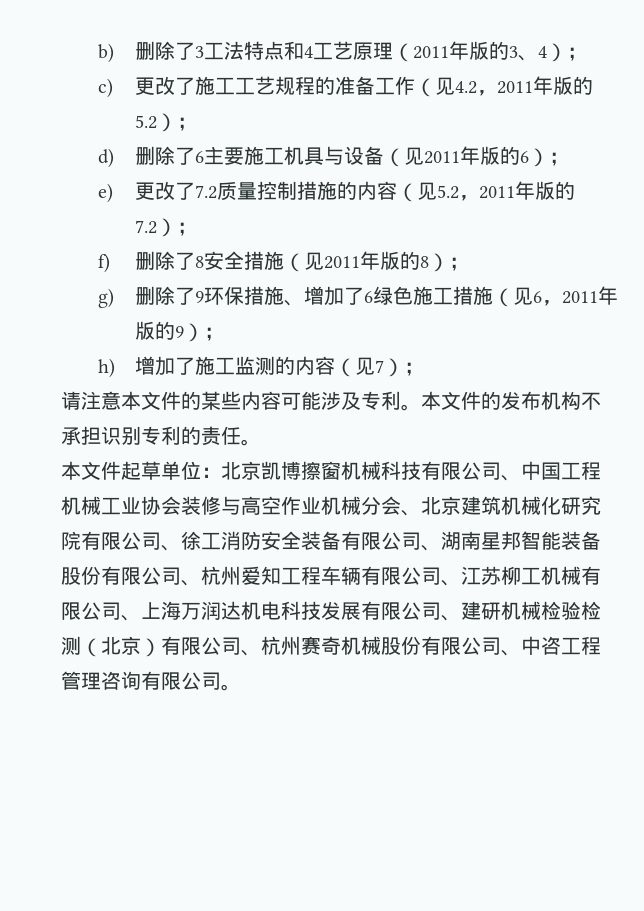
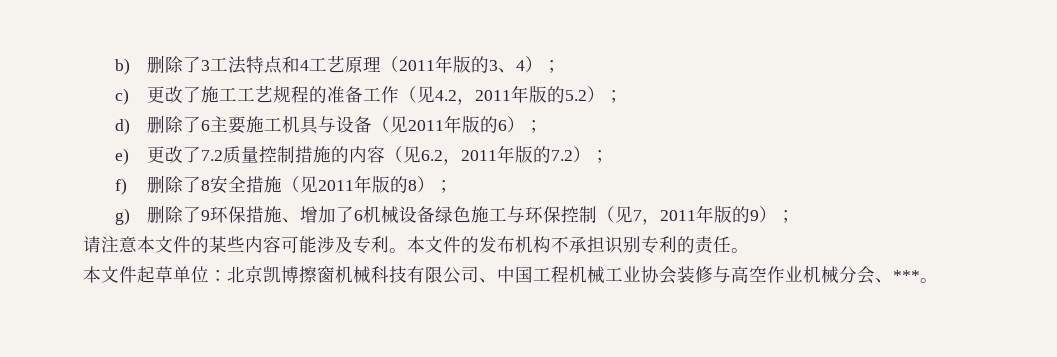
[437,185,460,199] 5.2 -> [421,150,444,161] 6.2
[373,286,543,307] 绿色施工措施（见6 -> [363,205,643,224] 机械设备绿色施工与环保控制（见7
[98,356,425,378] // h)增加了施工监测的内容（见7）； -> (796, 216) none
[421,496,601,515] [61,531,601,551] [61,566,601,586] [61,601,601,621] [61,636,601,657] [61,671,221,690] 北京建筑机械化研究院有限公司、徐工消防安全装备有限公司、湖南星邦智能装备股份有限公司、杭州爱知工程车辆有限公司、江苏柳工机械有限公司、上海万润达机电科技发展有限公司、建研机械检验检测（北京）有限公司、杭州赛奇机械股份有限公司、中咨工程管理咨询有限公司 -> [893,270,920,281] ***

